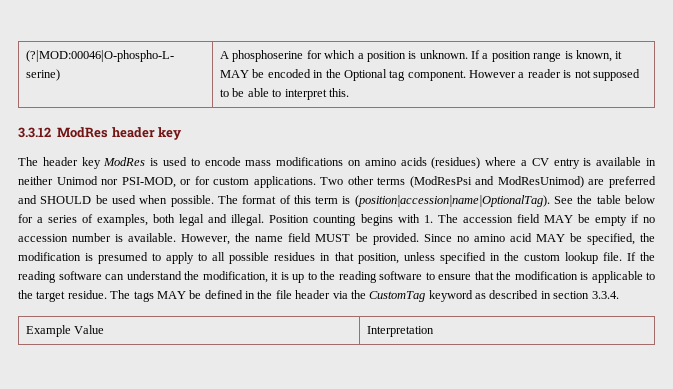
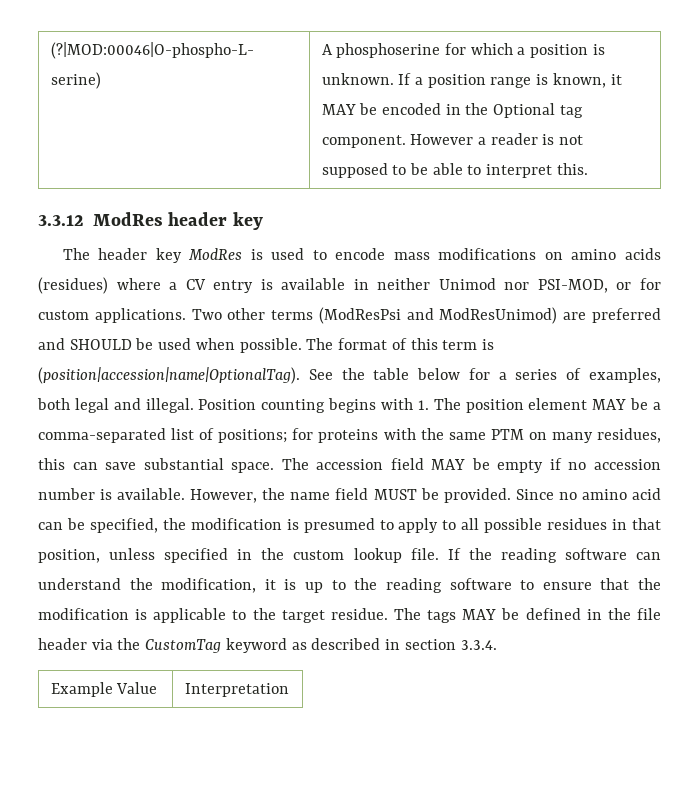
(458, 218) none -> [465,398,661,413] [38,428,661,443] [38,458,309,473] position element MAY be a comma-separated list of positions; for proteins with the same PTM on many residues, this can save substantial space. The
[535,234,565,242] MAY -> [38,522,63,530] can

